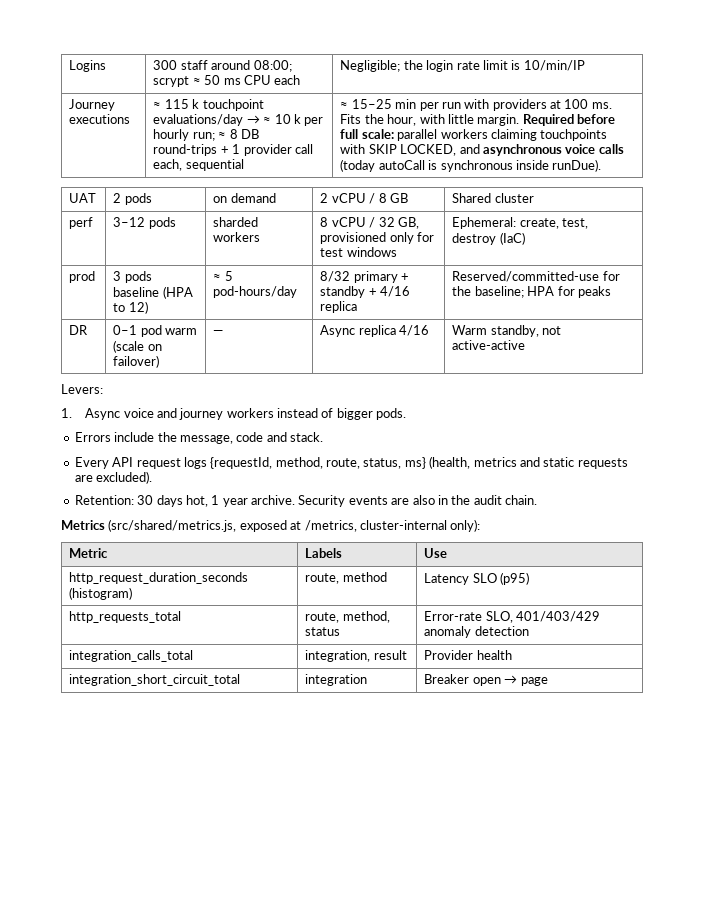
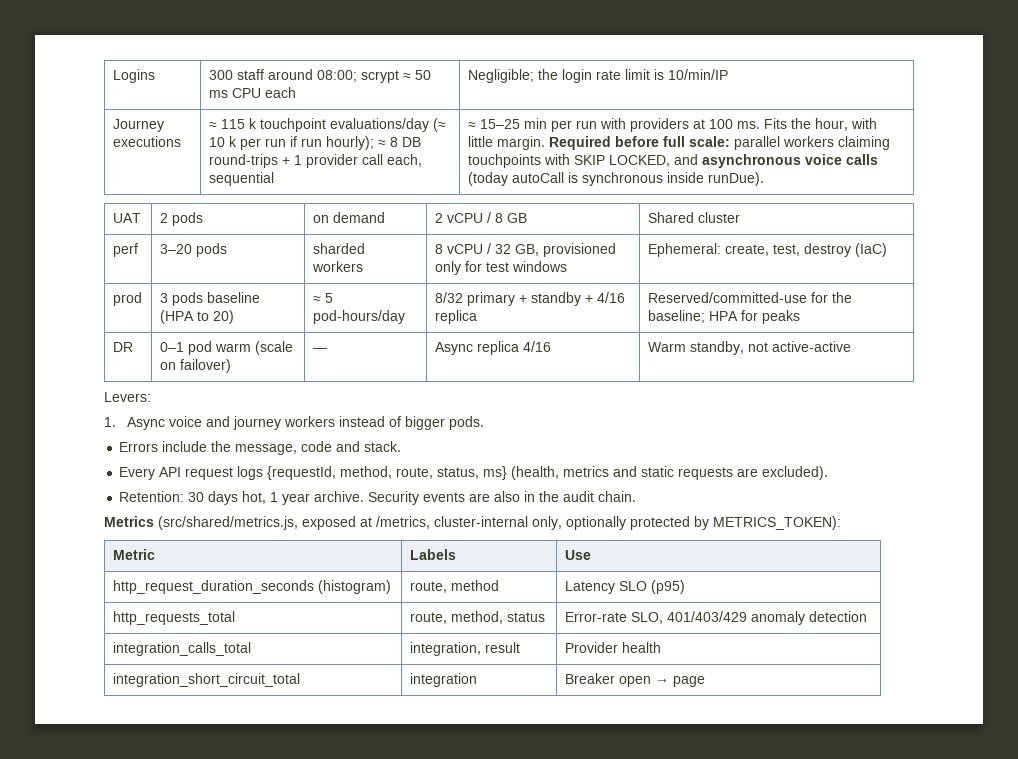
[246,115,272,124] → ≈ -> [432,118,446,132] (≈
[153,129,215,141] hourly run; -> [264,136,374,150] run if run hourly);
[113,217,146,227] 3–12 -> [159,244,192,254] 3–20
[128,301,148,314] 12) -> [212,310,234,324] 20)
[450,519,481,532] only): -> [532,516,841,530] only, optionally protected by METRICS_TOKEN):

